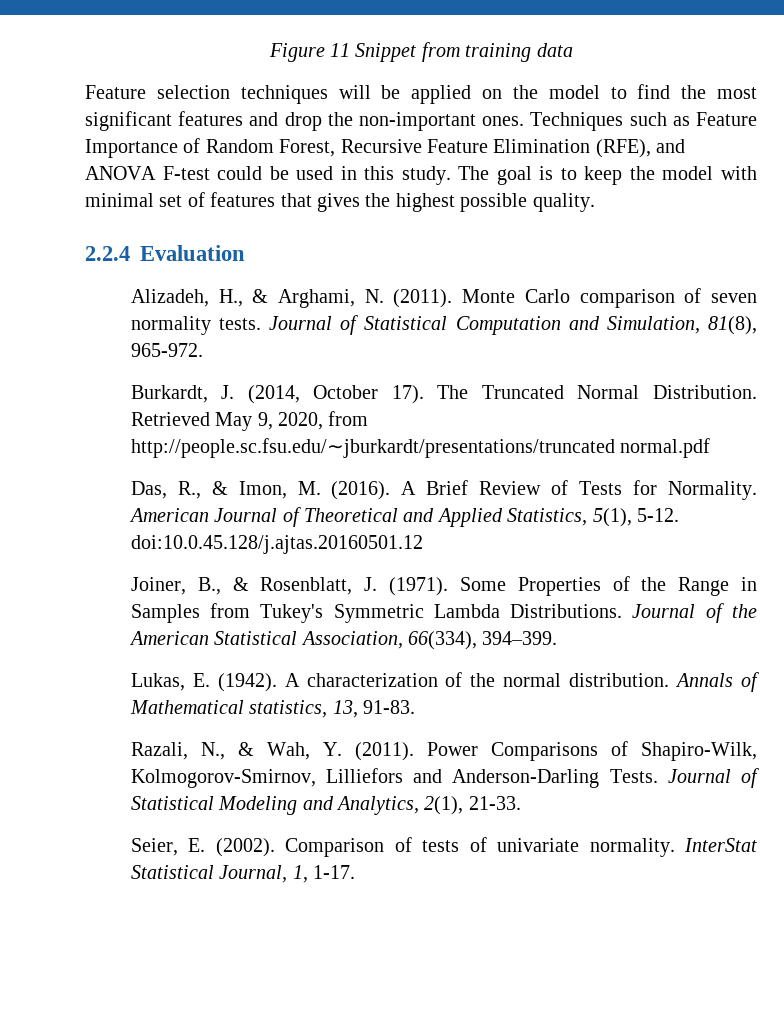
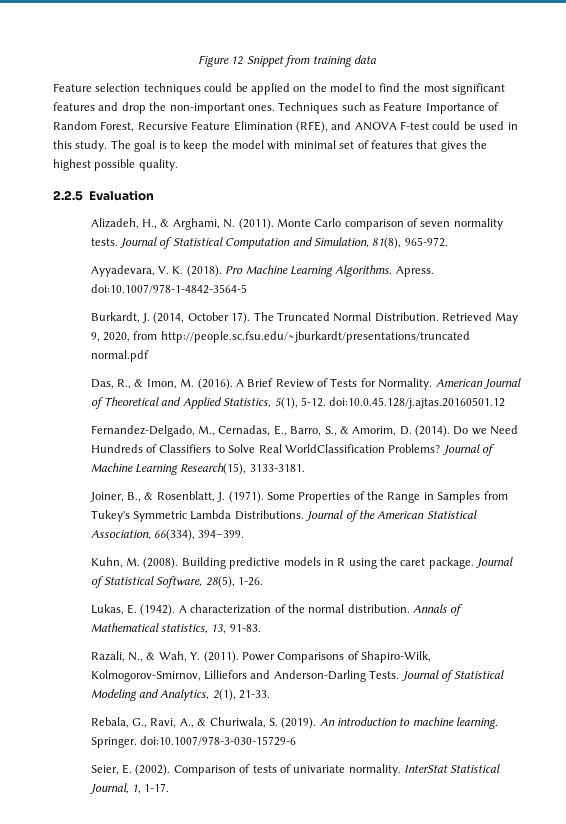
[329,43,350,57] 11 -> [231,56,244,65] 12
[338,85,371,99] will -> [204,83,233,92] could
[85,246,130,261] 2.2.4 -> [53,190,83,201] 2.2.5
(203, 350) none -> [90,265,434,277] [90,284,247,294] // Ayyadevara, V. K. (2018). Pro Machine Learning Algorithms. Apress. doi:10.1007/978-1-4842-3564-5
(423, 544) none -> [90,425,519,437] [90,444,496,456] [90,463,305,475] // Fernandez-Delgado, M., Cernadas, E., Barro, S., & Amorim, D. (2014). Do we Need Hundreds of Classifiers to Solve Real WorldClassification Problems? Journal of Machine Learning Research(15), 3133-3181.
(558, 638) none -> [90,557,514,569] [90,576,264,588] // Kuhn, M. (2008). Building predictive models in R using the caret package. Journal of Statistical Software, 28(5), 1-26.
(521, 803) none -> [90,717,499,729] [90,736,297,748] // Rebala, G., Ravi, A., & Churiwala, S. (2019). An introduction to machine learning. Springer. doi:10.1007/978-3-030-15729-6

